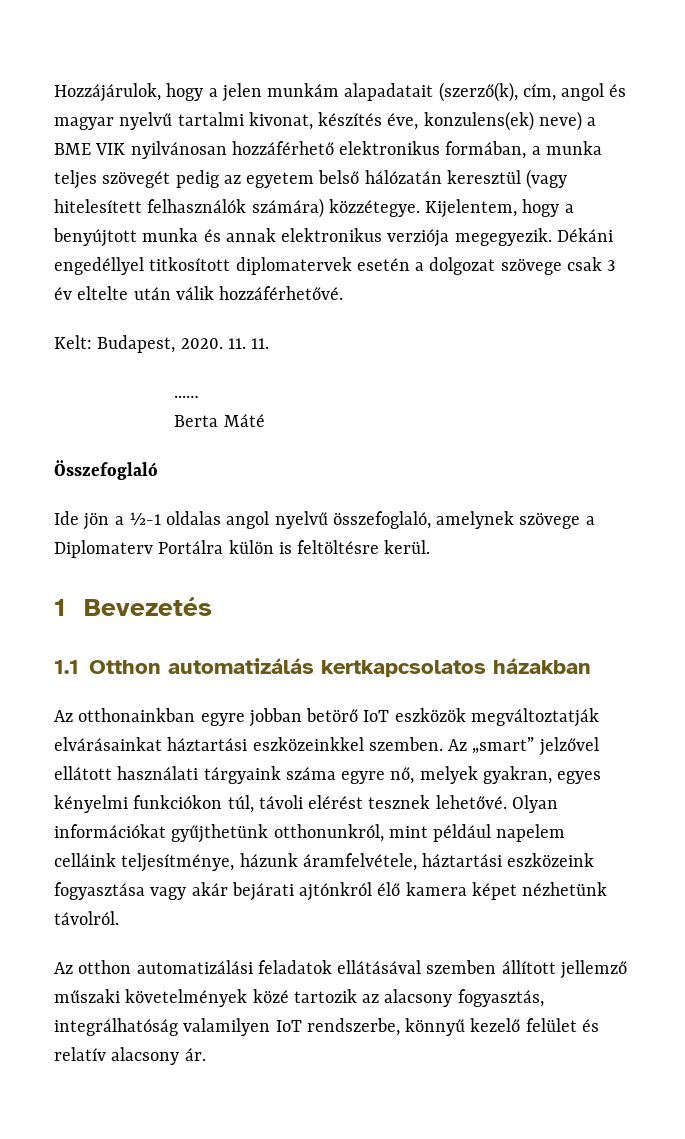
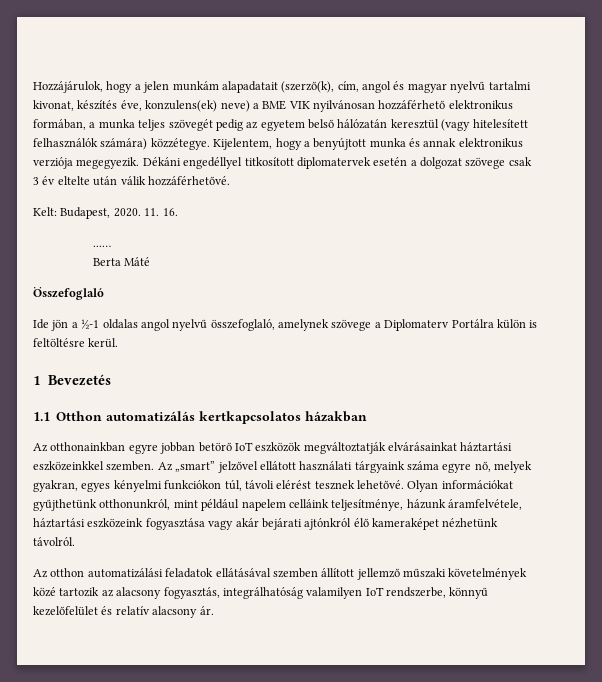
[251,338,270,349] 11. -> [162,208,178,216] 16.
[405,882,517,900] kamera képet -> [372,518,439,530] kameraképet
[470,1018,577,1032] kezelő felület -> [33,606,98,616] kezelőfelület

